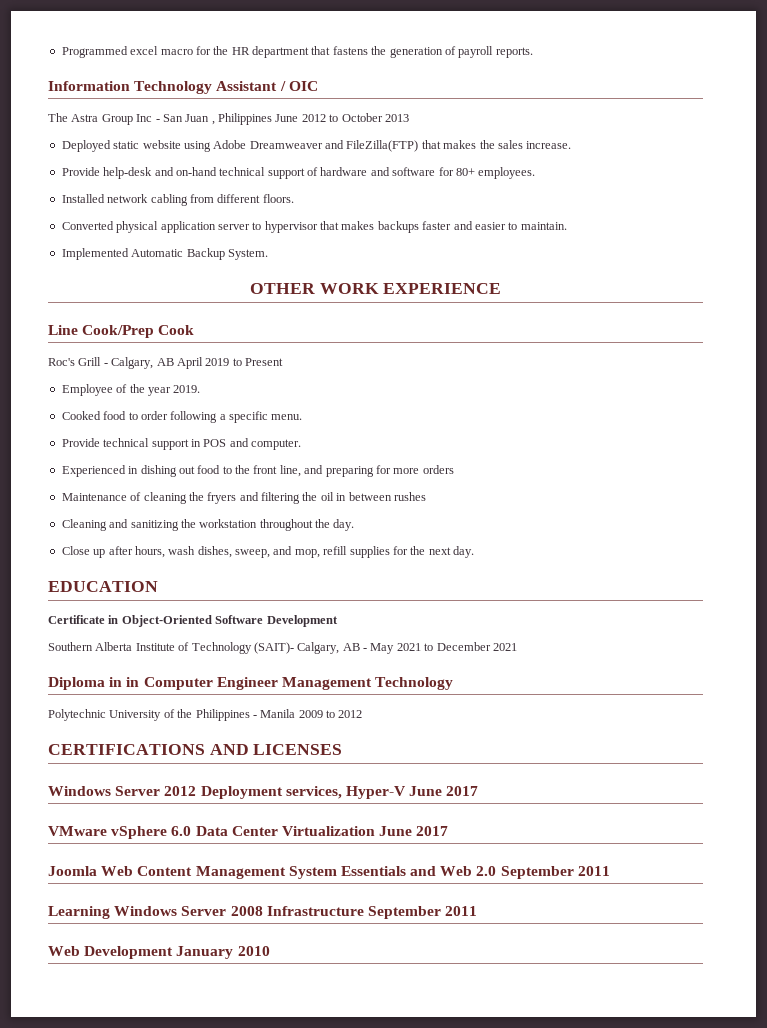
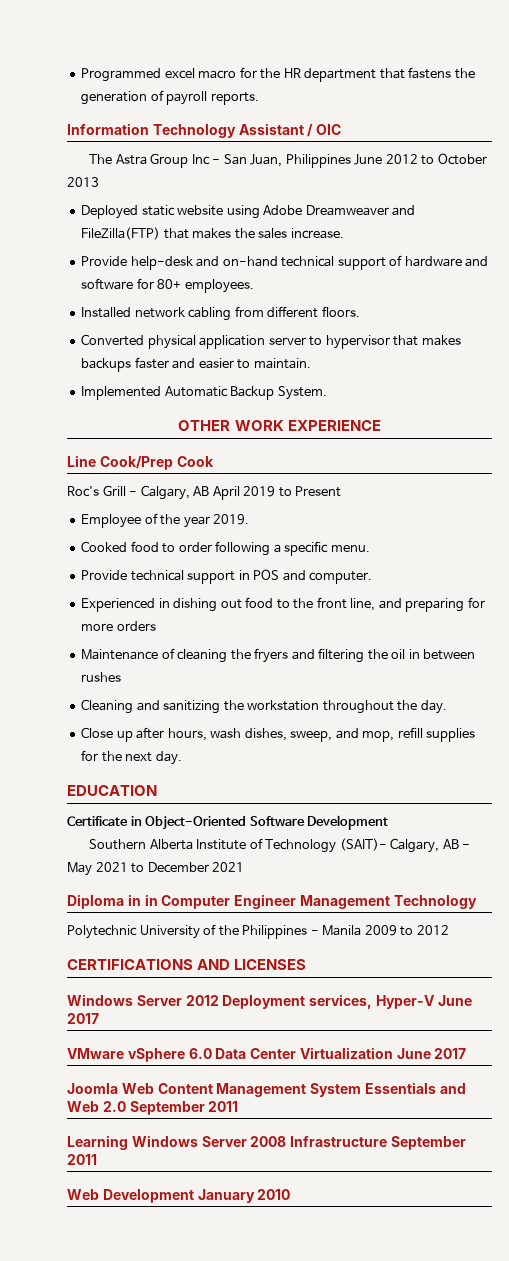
[185,114,215,125] Juan , -> [250,154,283,167] Juan,

